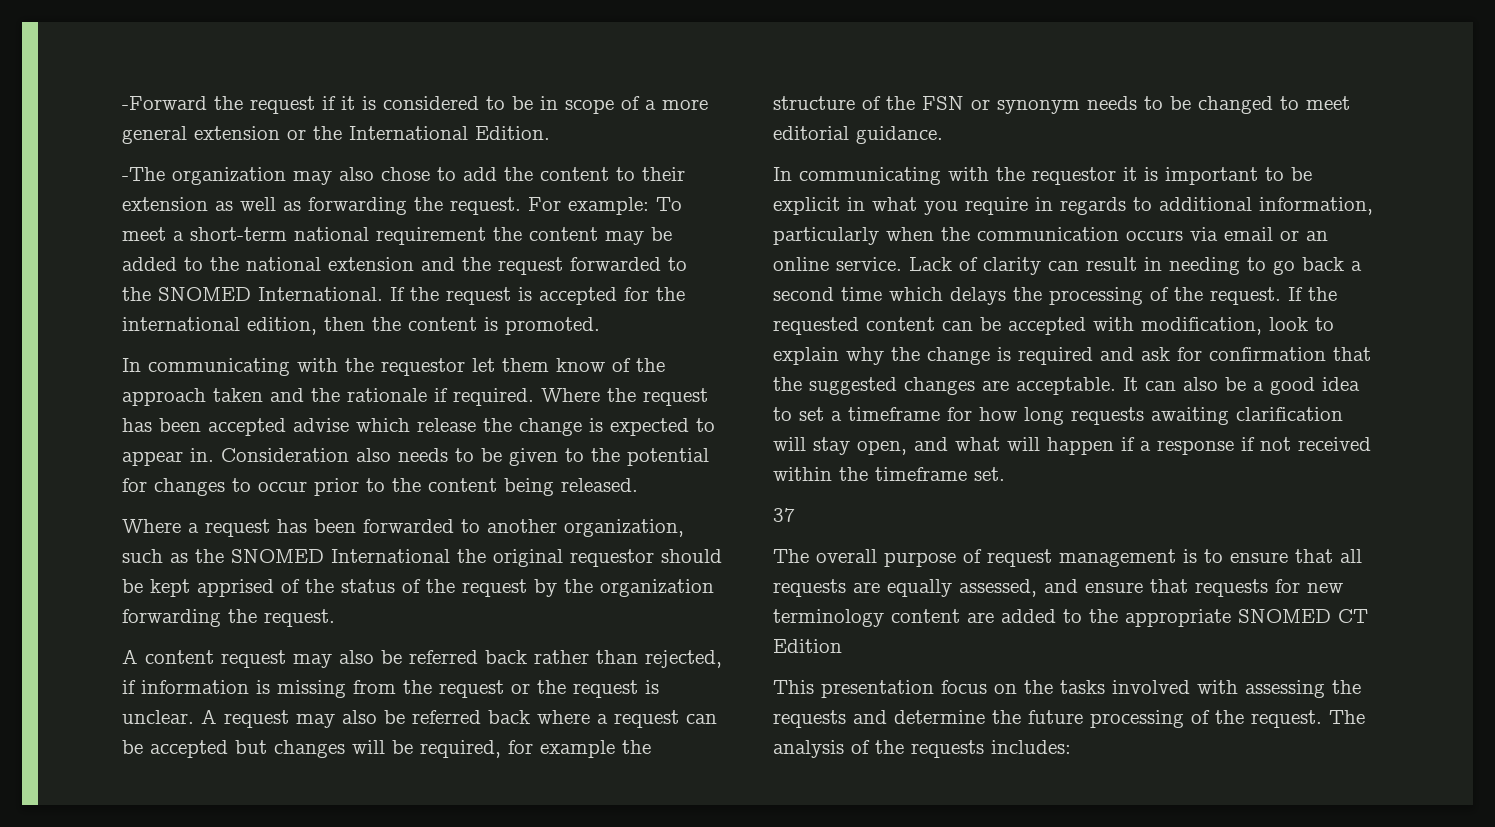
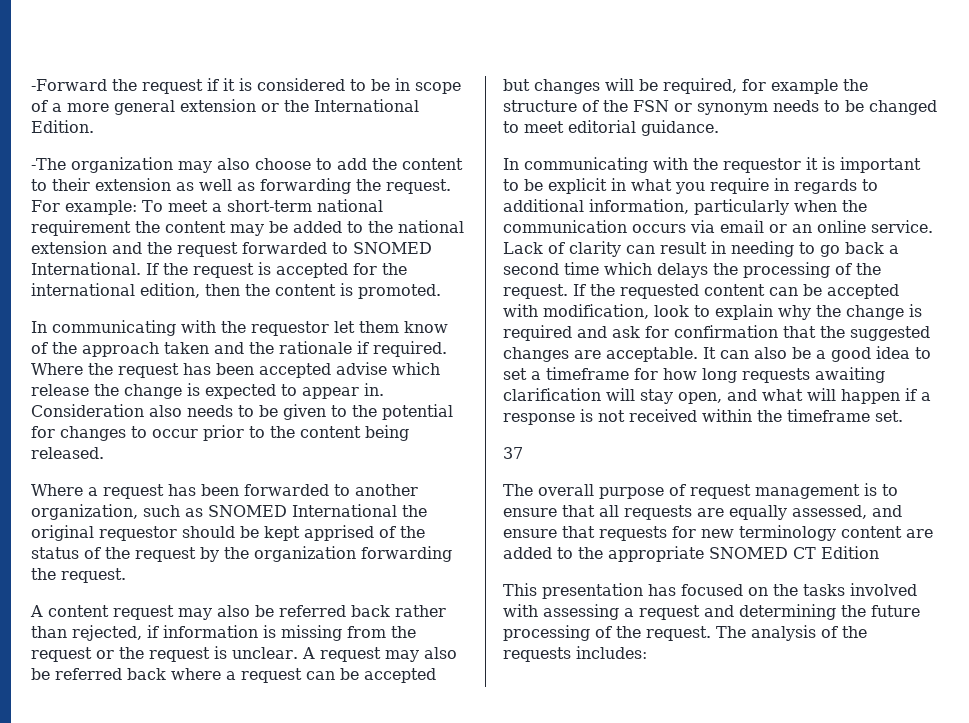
[381,167,430,181] chose -> [255,158,311,170] choose
[122,287,151,301] the -> (348, 248) none
[195,549,224,563] the -> (203, 512) none
[1241,437,1255,451] if -> [580,409,593,422] is
[941,680,987,694] focus -> [648,584,743,596] has focused
[1332,680,1361,694] [773,710,985,728] the requests and determine -> [624,604,836,620] a request and determining

